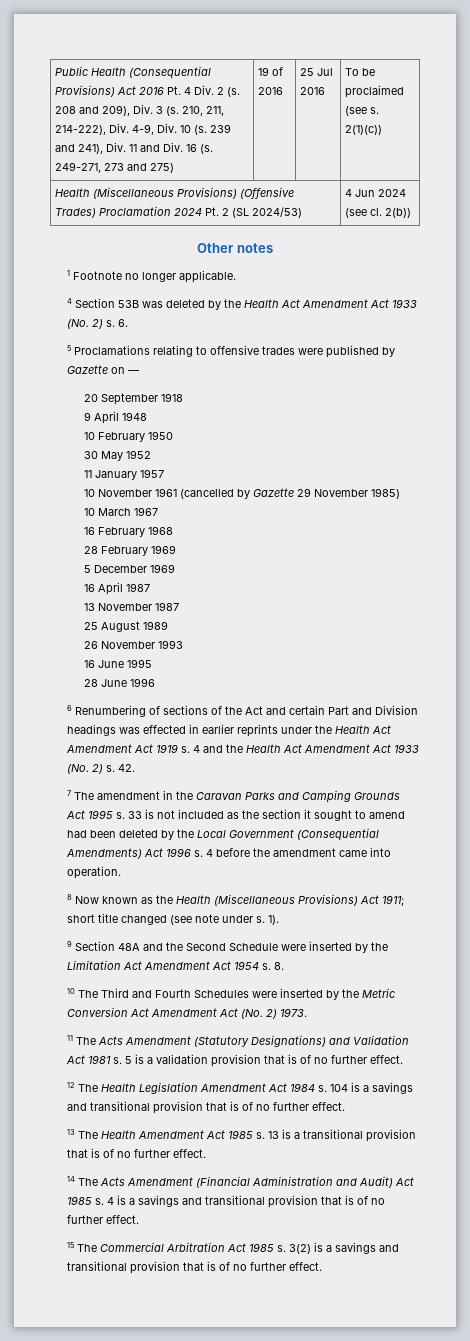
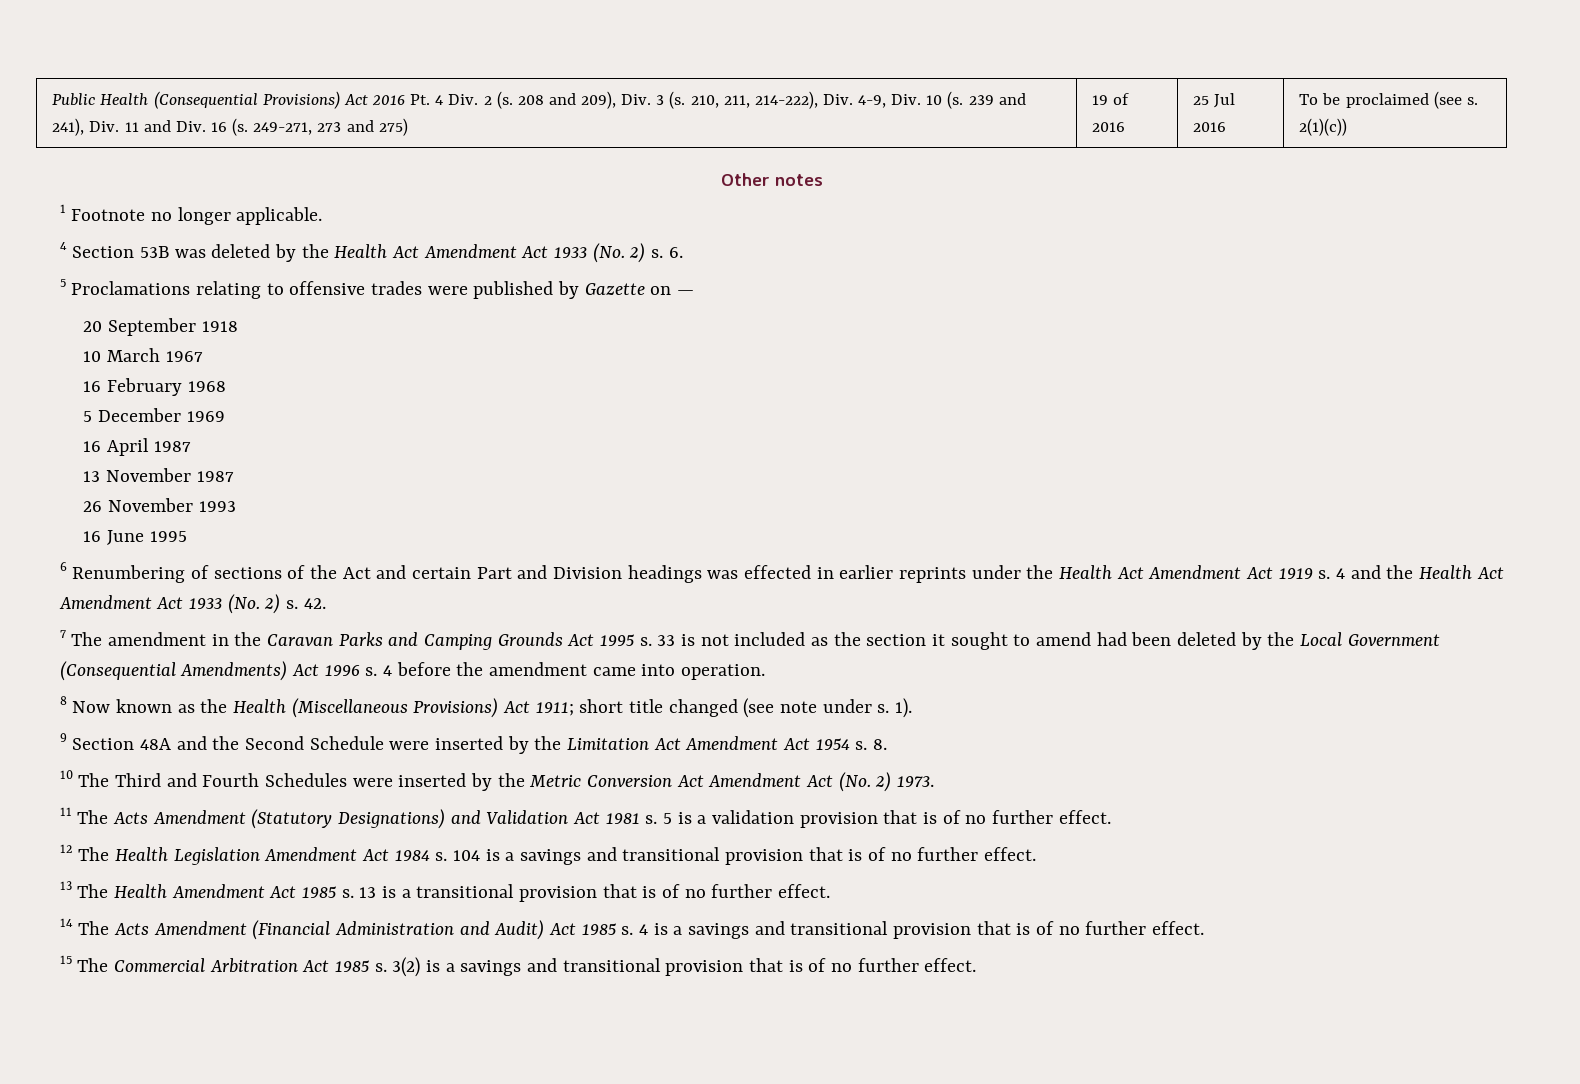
[54,187,294,199] [54,206,302,218] [344,189,406,197] [344,208,411,218] // Health (Miscellaneous Provisions) (Offensive Trades) Proclamation 2024 Pt. 2 (SL 2024/53) | 4 Jun 2024 (see cl. 2(b)) -> (1348, 127) none
[84,411,148,424] [84,431,174,442] [84,450,152,461] [84,469,165,480] [84,488,401,499] // 9 April 1948 // 10 February 1950 // 30 May 1952 // 11 January 1957 // 10 November 1961 (cancelled by Gazette 29 November 1985) -> (238, 326) none
[84,545,177,556] // 28 February 1969 -> (226, 386) none
[84,621,169,632] // 25 August 1989 -> (234, 476) none
[84,678,156,687] // 28 June 1996 -> (187, 536) none

